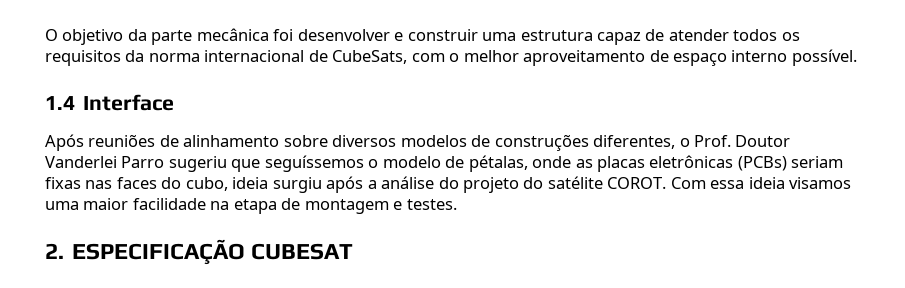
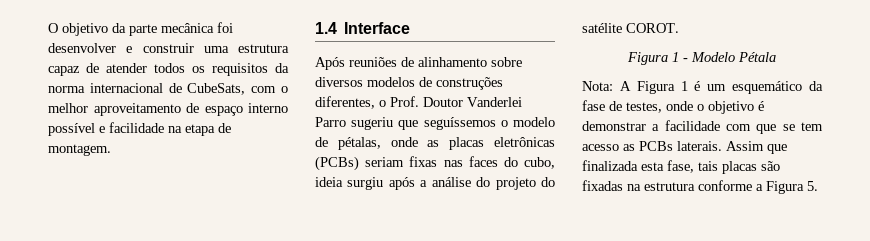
[791,49,857,66] possível. -> [48,122,231,136] [48,144,111,156] possível e facilidade na etapa de montagem.
[670,177,852,189] [45,198,457,214] [45,239,354,265] Com essa ideia visamos uma maior facilidade na etapa de montagem e testes. // 2. ESPECIFICAÇÃO CUBESAT -> [627,52,776,65] [582,81,823,94] [582,100,764,114] [582,120,823,134] [582,141,787,154] [582,160,780,174] [582,180,818,194] // Figura 1 - Modelo Pétala // Nota: A Figura 1 é um esquemático da fase de testes, onde o objetivo é demonstrar a facilidade com que se tem acesso as PCBs laterais. Assim que finalizada esta fase, tais placas são fixadas na estrutura conforme a Figura 5.

